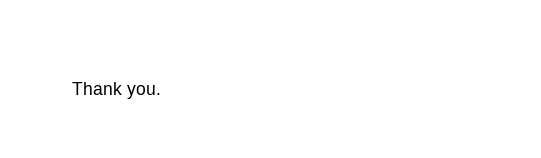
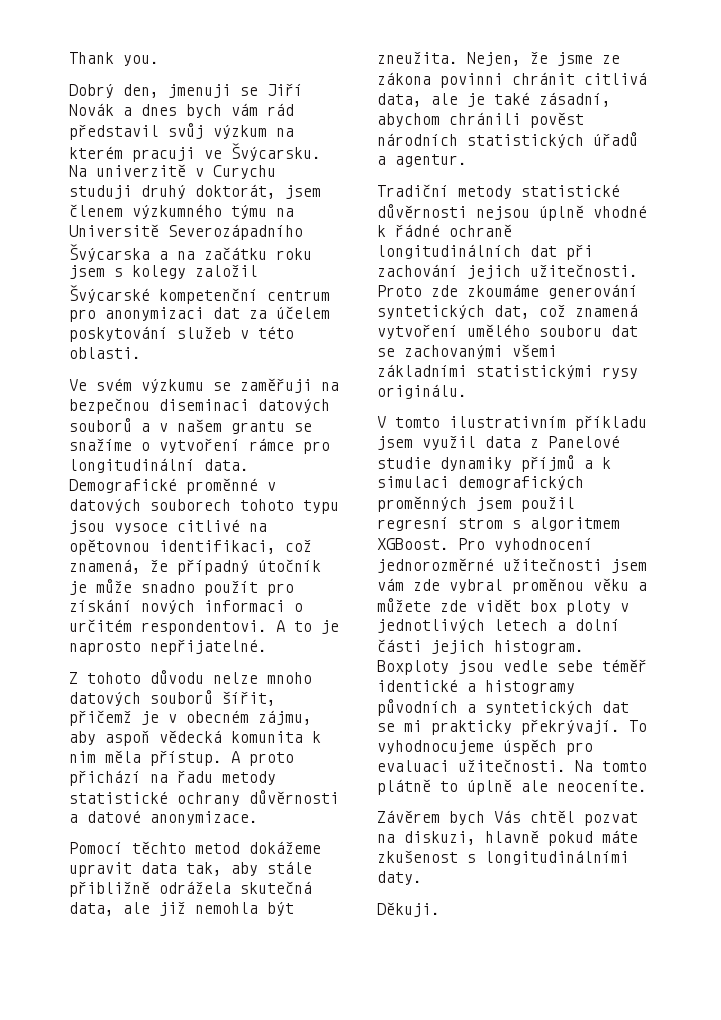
(161, 92) none -> [69,83,303,98] [69,103,294,118] [69,123,294,140] [69,143,321,162] [69,164,276,179] [69,184,321,199] [69,204,294,219] [69,224,303,240] [69,244,312,262] [69,265,258,279] [69,285,330,304] [69,306,330,322] [69,326,294,342] [69,347,141,359] [69,378,339,393] [69,398,330,414] [69,418,312,434] [69,438,330,454] [69,458,249,473] [69,478,276,494] [69,499,339,514] [69,519,267,534] [69,539,312,555] [69,559,321,575] [69,579,294,596] [69,599,303,614] [69,619,339,635] [69,639,267,655] [69,670,312,684] [69,690,276,706] [69,710,312,726] [69,730,321,746] [69,750,294,766] [69,770,276,786] [69,790,339,806] [69,810,258,825] [69,841,321,854] [69,861,312,877] [69,881,312,897] [69,902,294,916] [377,52,620,66] [377,72,647,88] [377,92,611,107] [377,112,584,128] [377,132,638,148] [377,154,467,167] [377,184,620,199] [377,204,647,221] [377,224,512,237] [377,244,593,260] [377,264,638,279] [377,284,638,299] [377,304,638,319] [377,324,638,339] [377,344,557,359] [377,364,638,379] [377,384,467,399] [377,415,647,431] [377,435,620,450] [377,455,611,472] [377,476,584,490] [377,496,575,512] [377,517,620,531] [377,538,593,552] [377,558,647,573] [377,578,647,594] [377,598,629,615] [377,619,620,633] [377,639,584,654] [377,659,647,675] [377,679,575,694] [377,699,629,716] [377,719,647,735] [377,739,593,755] [377,759,647,772] [377,779,647,795] [377,810,638,826] [377,830,638,846] [377,850,629,865] [377,871,422,885] [377,902,440,917] // Dobrý den, jmenuji se Jiří Novák a dnes bych vám rád představil svůj výzkum na kterém pracuji ve Švýcarsku. Na univerzitě v Curychu studuji druhý doktorát, jsem členem výzkumného týmu na Universitě Severozápadního Švýcarska a na začátku roku jsem s kolegy založil Švýcarské kompetenční centrum pro anonymizaci dat za účelem poskytování služeb v této oblasti. // Ve svém výzkumu se zaměřuji na bezpečnou diseminaci datových souborů a v našem grantu se snažíme o vytvoření rámce pro longitudinální data. Demografické proměnné v datových souborech tohoto typu jsou vysoce citlivé na opětovnou identifikaci, což znamená, že případný útočník je může snadno použít pro získání nových informaci o určitém respondentovi. A to je naprosto nepřijatelné. // Z tohoto důvodu nelze mnoho datových souborů šířit, přičemž je v obecném zájmu, aby aspoň vědecká komunita k nim měla přístup. A proto přichází na řadu metody statistické ochrany důvěrnosti a datové anonymizace. // Pomocí těchto metod dokážeme upravit data tak, aby stále přibližně odrážela skutečná data, ale již nemohla být zneužita. Nejen, že jsme ze zákona povinni chránit citlivá data, ale je také zásadní, abychom chránili pověst národních statistických úřadů a agentur. // Tradiční metody statistické důvěrnosti nejsou úplně vhodné k řádné ochraně longitudinálních dat při zachování jejich užitečnosti. Proto zde zkoumáme generování syntetických dat, což znamená vytvoření umělého souboru dat se zachovanými všemi základními statistickými rysy originálu. // V tomto ilustrativním příkladu jsem využil data z Panelové studie dynamiky příjmů a k simulaci demografických proměnných jsem použil regresní strom s algoritmem XGBoost. Pro vyhodnocení jednorozměrné užitečnosti jsem vám zde vybral proměnou věku a můžete zde vidět box ploty v jednotlivých letech a dolní části jejich histogram. Boxploty jsou vedle sebe téměř identické a histogramy původních a syntetických dat se mi prakticky překrývají. To vyhodnocujeme úspěch pro evaluaci užitečnosti. Na tomto plátně to úplně ale neoceníte. // Závěrem bych Vás chtěl pozvat na diskuzi, hlavně pokud máte zkušenost s longitudinálními daty. // Děkuji.

